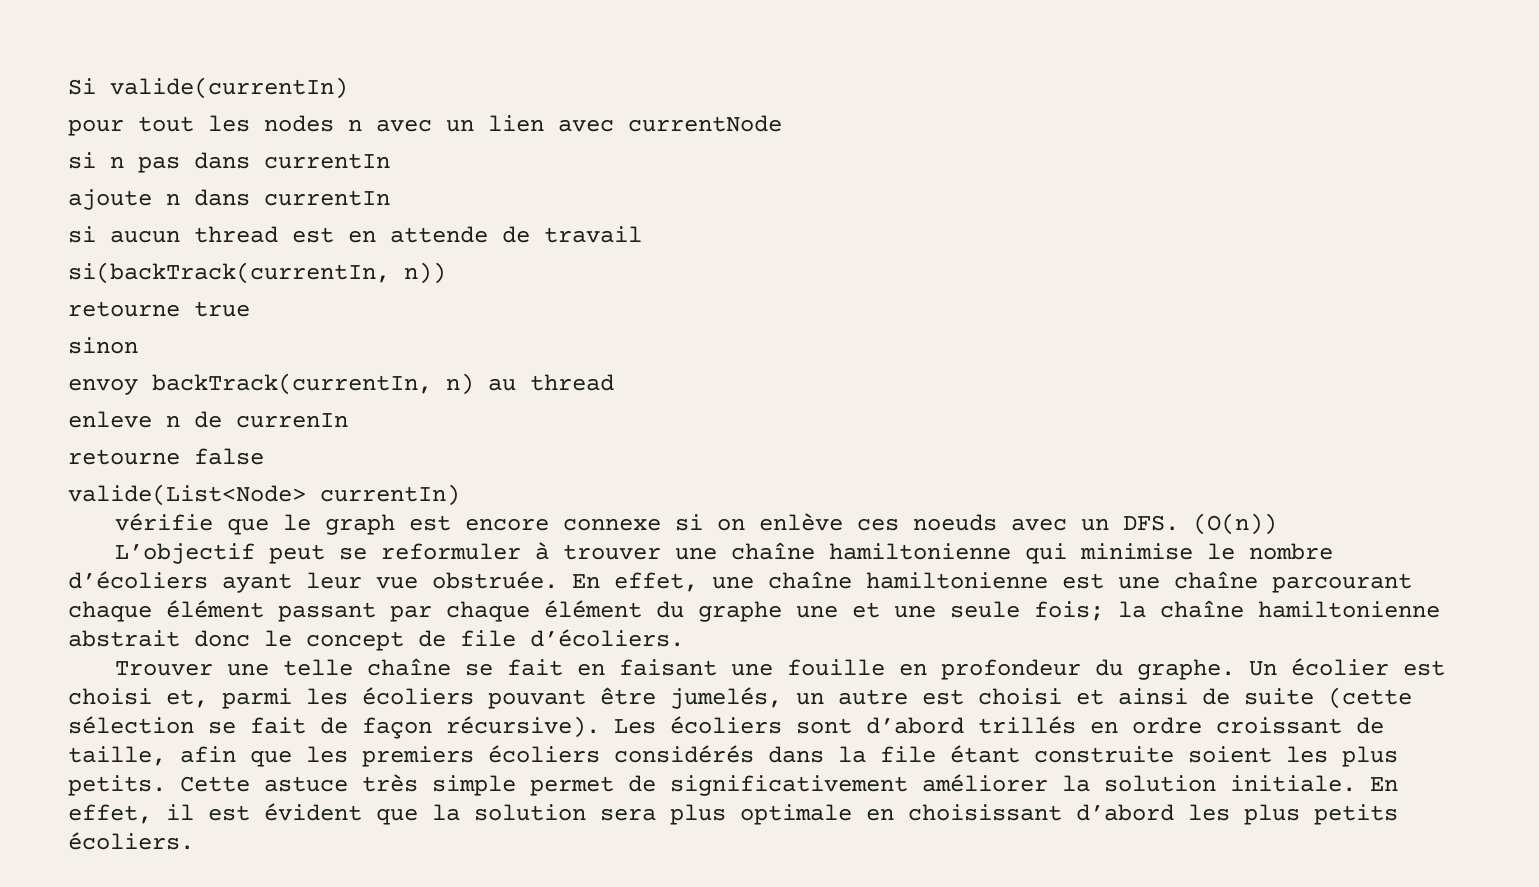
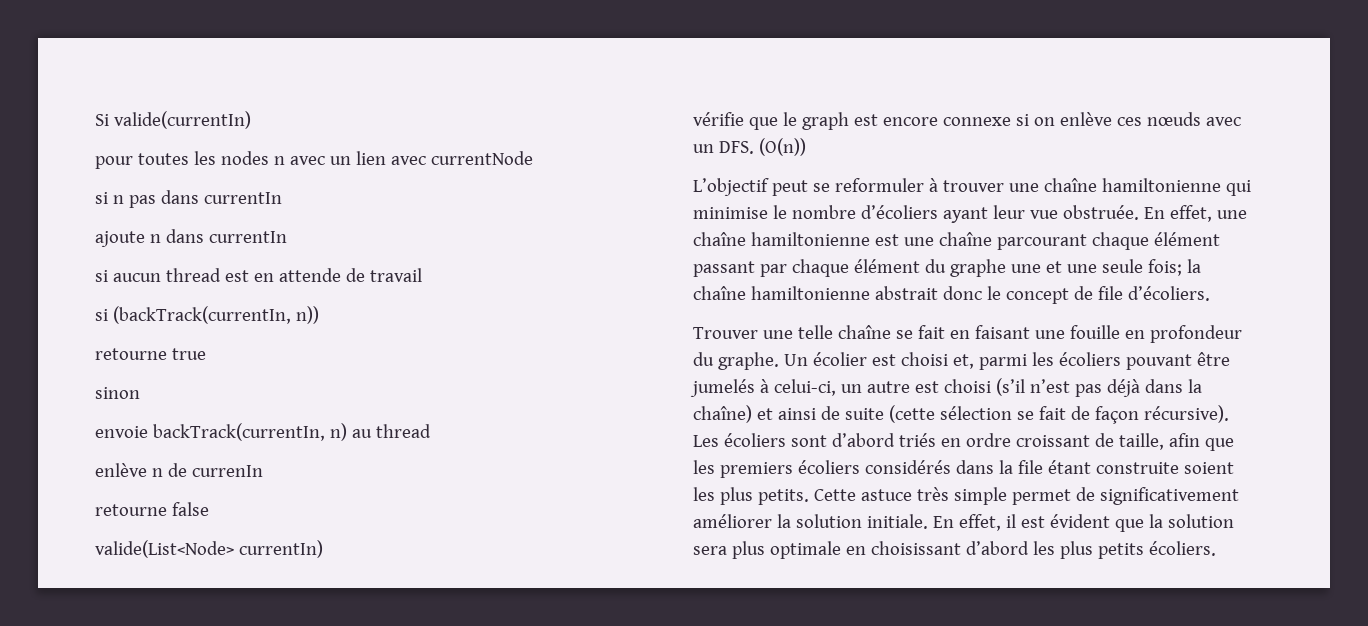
[138,116,194,132] tout -> [137,153,189,165] toutes
[68,262,390,284] si(backTrack(currentIn, -> [95,306,291,324] si (backTrack(currentIn,
[68,378,138,395] envoy -> [95,426,148,438] envoie
[68,411,152,428] enleve -> [95,463,147,477] enlève
[912,514,997,531] noeuds -> [1146,112,1201,126] nœuds
[670,687,782,709] jumelés, -> [690,379,836,397] jumelés à celui-ci,
(1062, 696) none -> [995,378,1202,397] [693,405,752,423] (s’il n’est pas déjà dans la chaîne)
[978,716,1076,734] trillés -> [898,433,936,447] triés

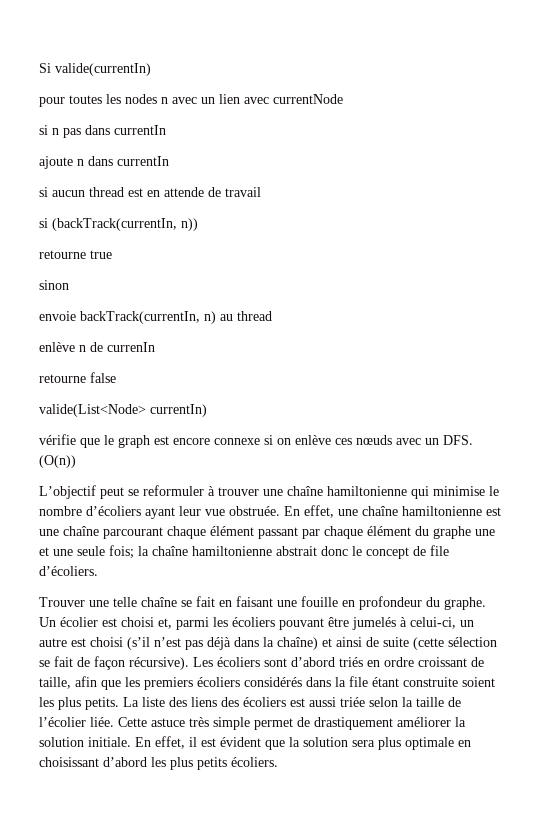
(809, 497) none -> [123,697,461,707] [39,717,114,727] La liste des liens des écoliers est aussi triée selon la taille de l’écolier liée.
[1099,487,1239,505] significativement -> [314,717,393,730] drastiquement

